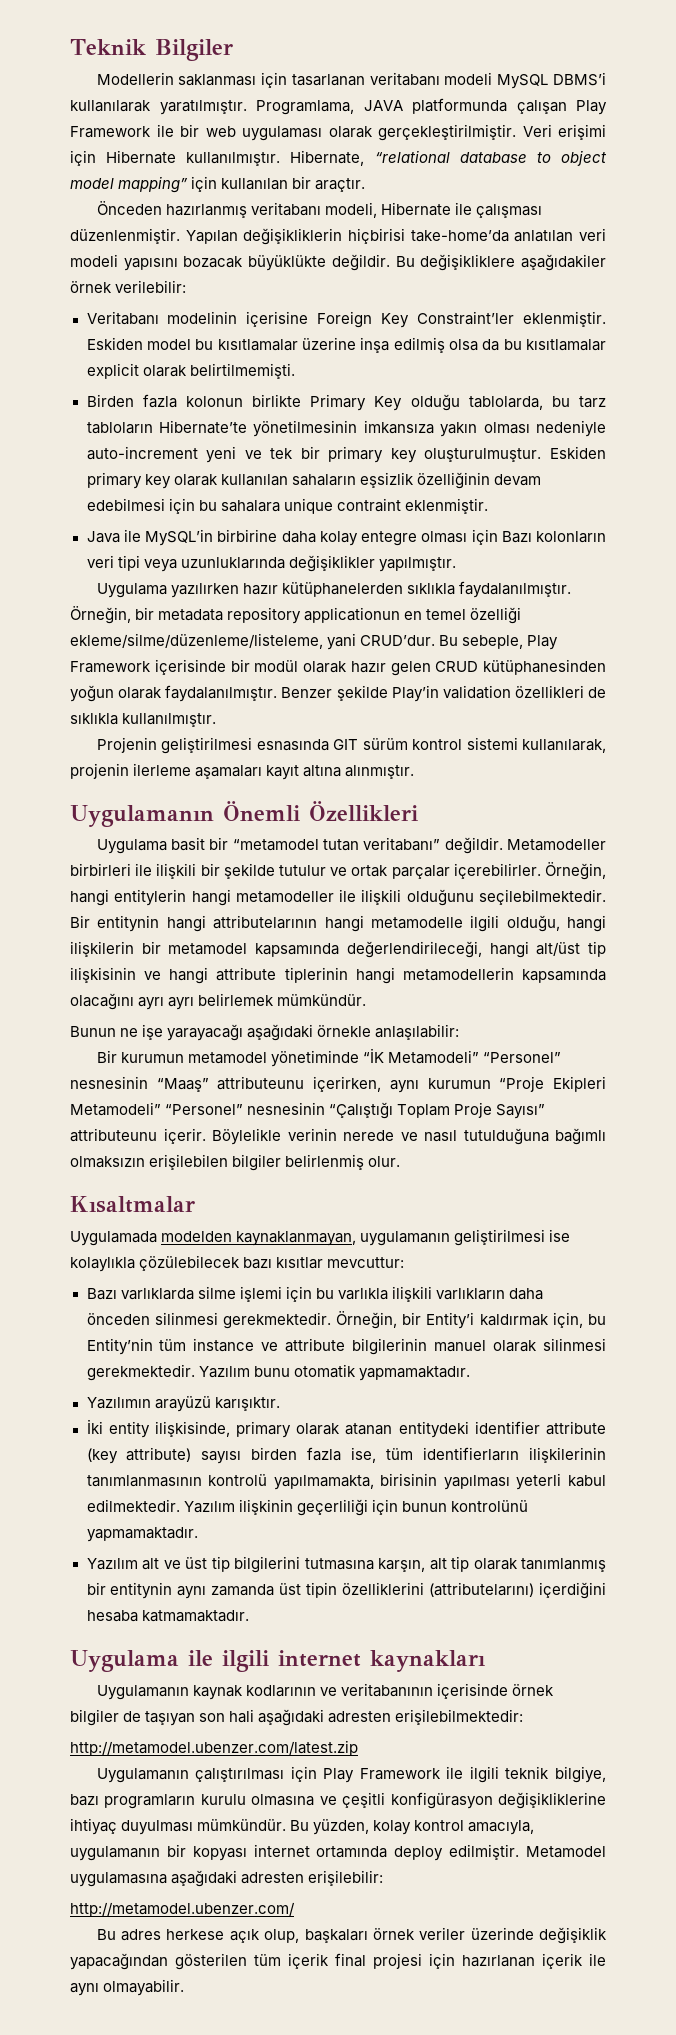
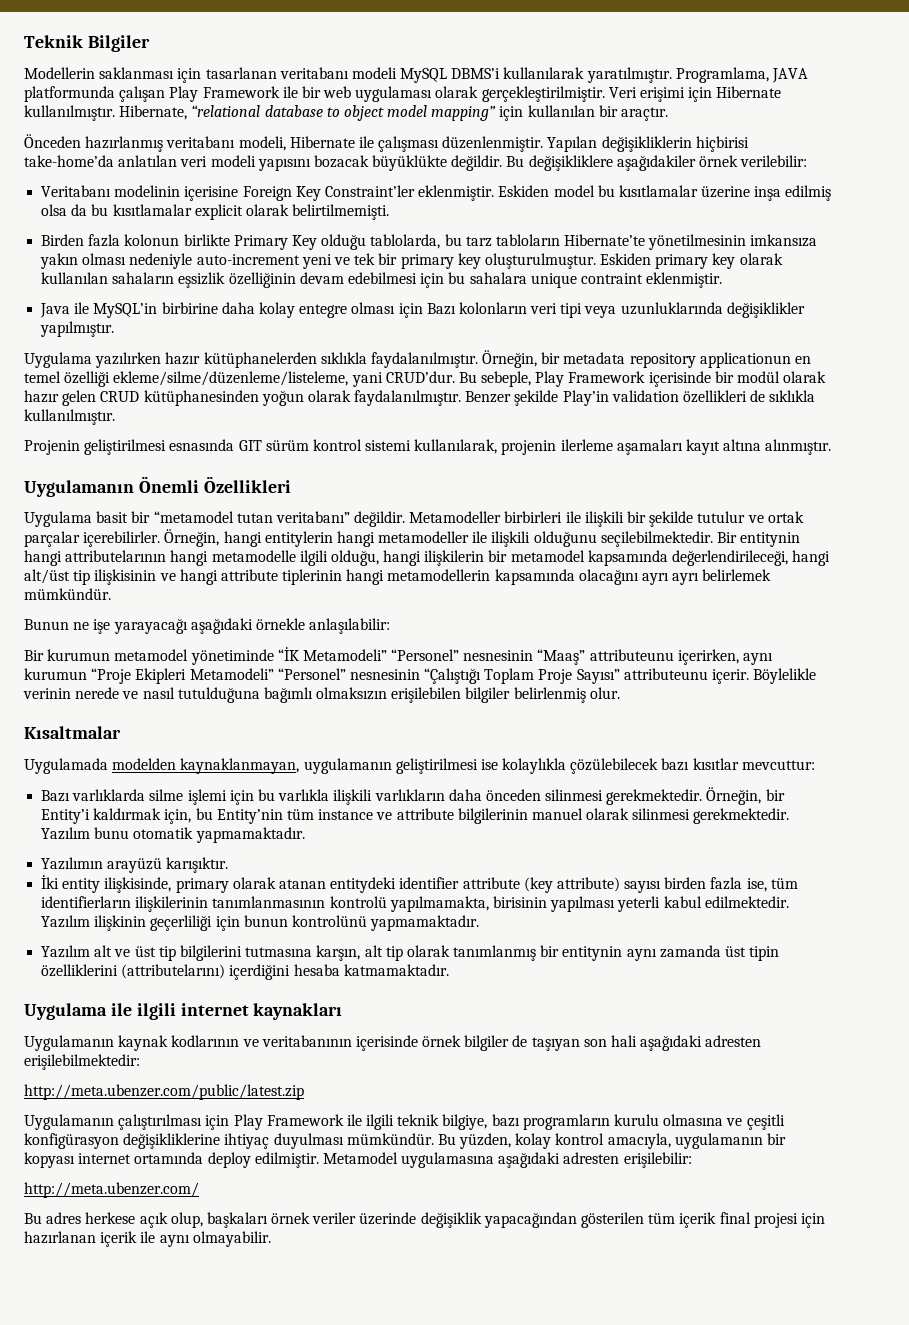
[70,1740,358,1756] http://metamodel.ubenzer.com/latest.zip -> [24,1084,304,1100] http://meta.ubenzer.com/public/latest.zip
[70,1902,295,1917] http://metamodel.ubenzer.com/ -> [24,1182,199,1198] http://meta.ubenzer.com/

